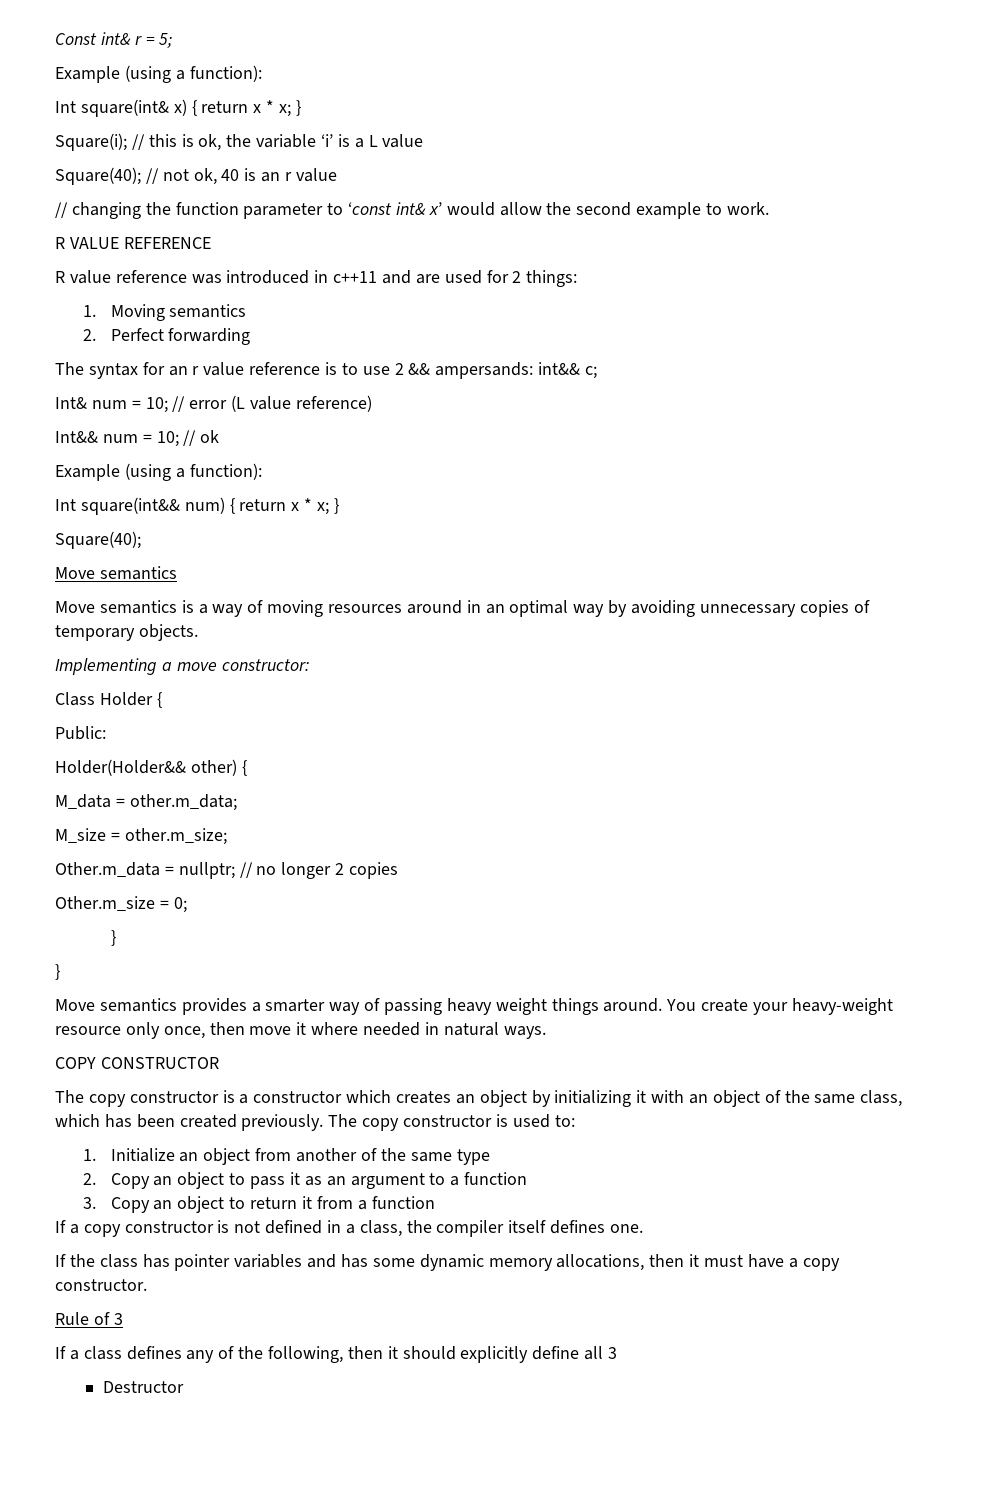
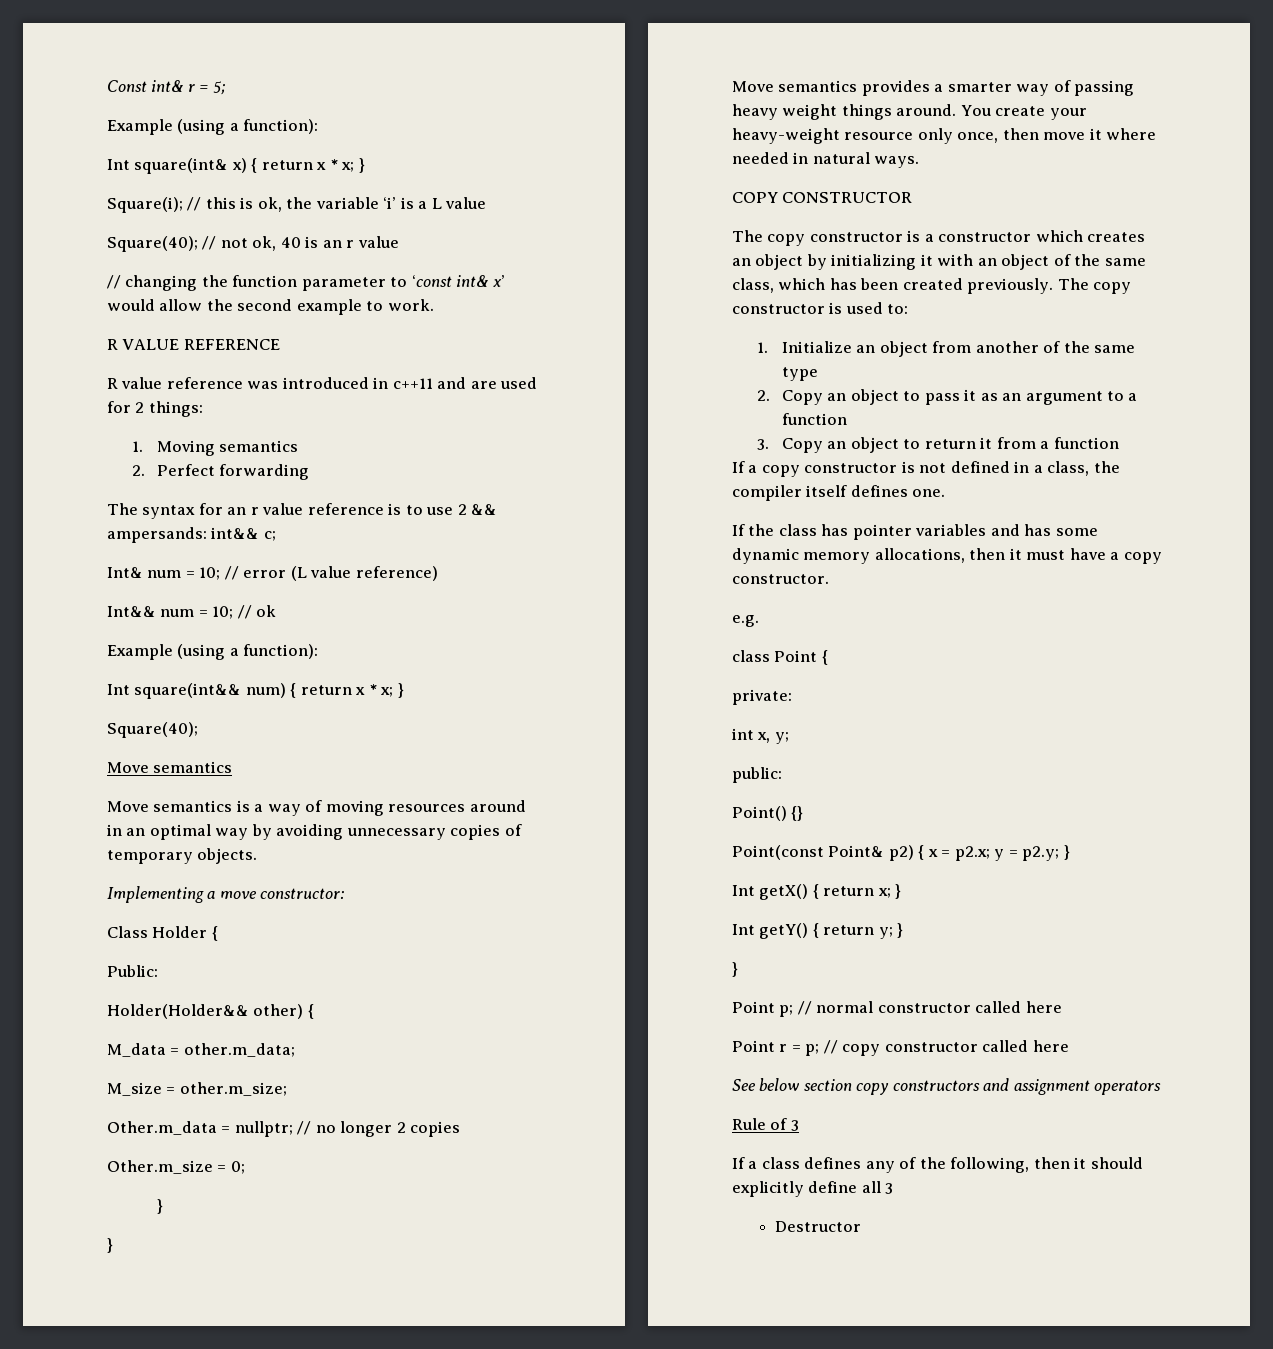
(147, 1285) none -> [732,615,759,627] [732,650,828,665] [732,689,792,705] [732,728,789,744] [732,767,782,783] [732,806,804,821] [732,845,1070,861] [732,884,902,900] [732,923,904,939] [732,962,738,977] [732,1001,1062,1017] [732,1040,1069,1056] [732,1078,1162,1095] // e.g. // class Point { // private: // int x, y; // public: // Point() {} // Point(const Point& p2) { x = p2.x; y = p2.y; } // Int getX() { return x; } // Int getY() { return y; } // } // Point p; // normal constructor called here // Point r = p; // copy constructor called here // See below section copy constructors and assignment operators

